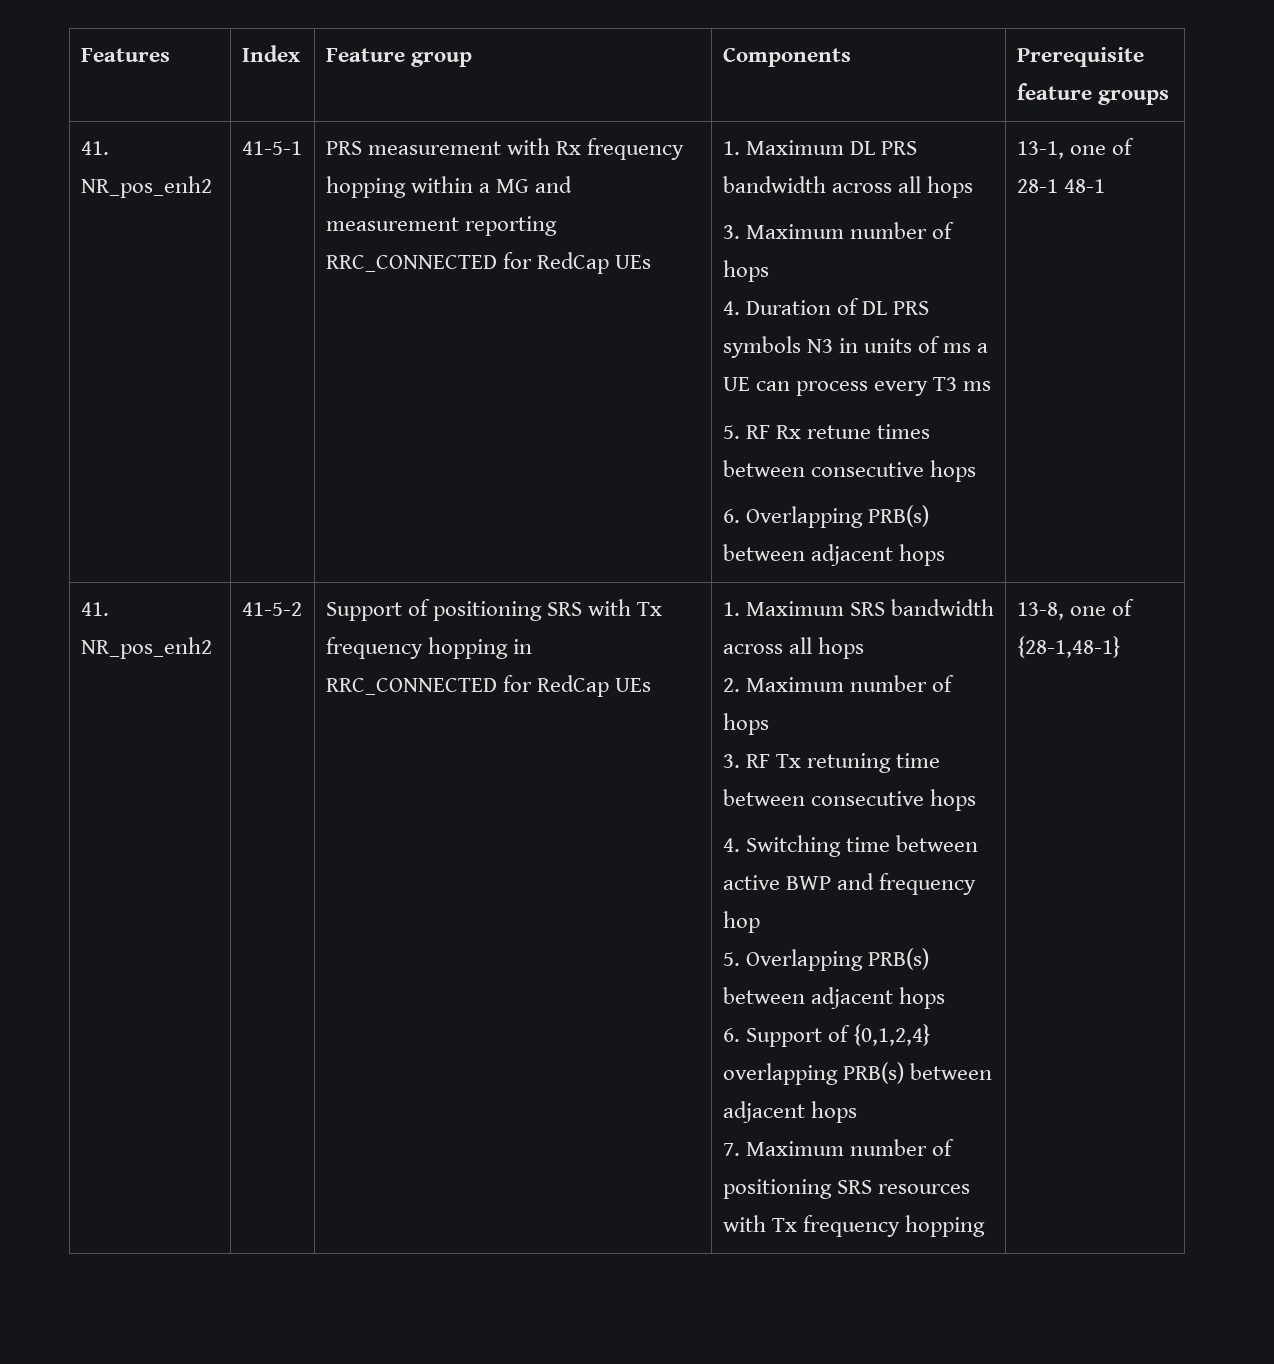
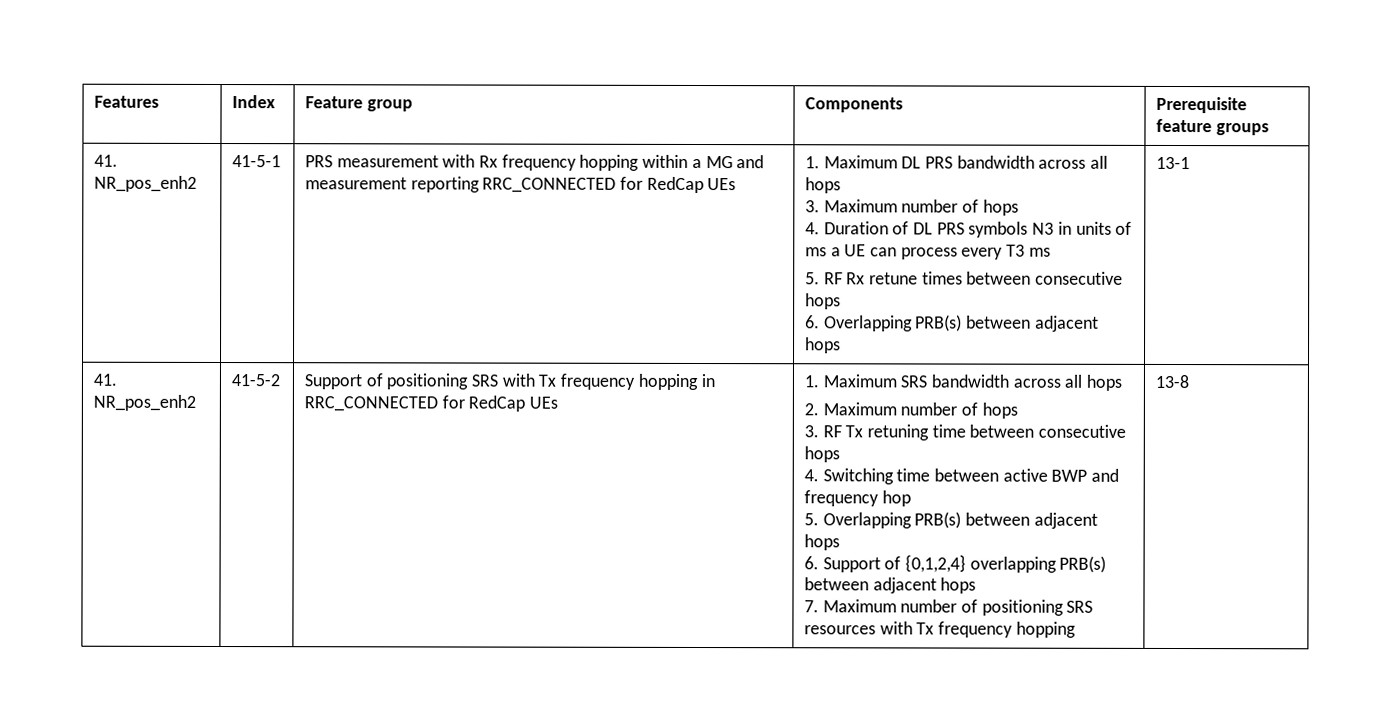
[1016,138,1134,159] [1016,179,1105,193] 13-1, one of 28-1 48-1 -> [1155,156,1190,170] 13-1
[1016,599,1134,620] [1016,636,1121,658] 13-8, one of {28-1,48-1} -> [1154,374,1189,389] 13-8

